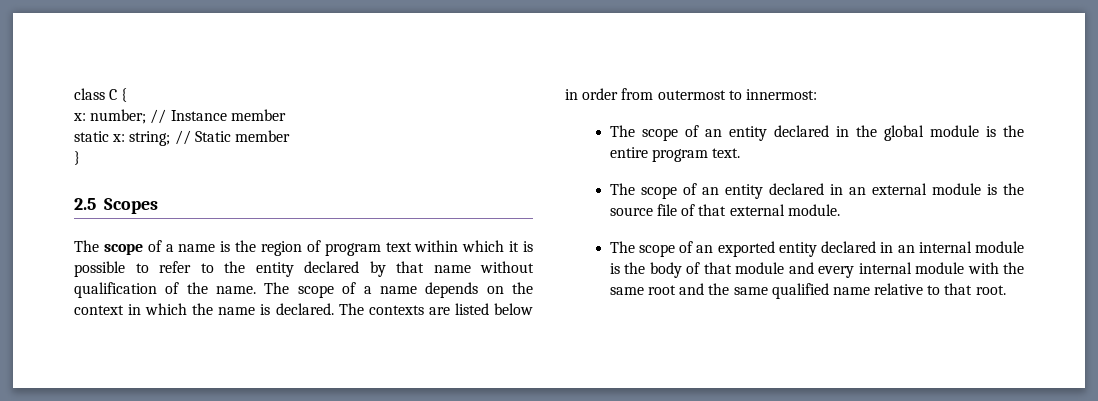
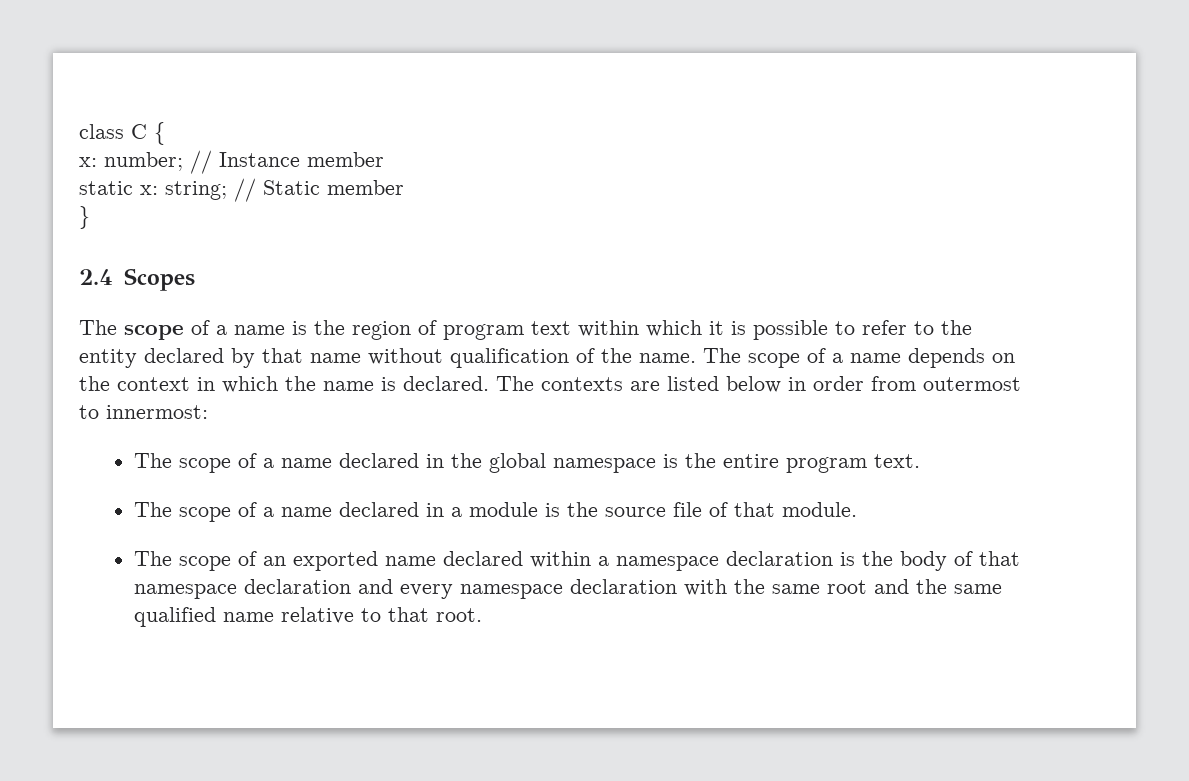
[74,198,96,210] 2.5 -> [79,269,113,285] 2.4
[704,126,767,141] an entity -> [263,458,333,468] a name
[929,125,979,137] module -> [553,458,657,473] namespace
[701,183,927,199] an entity declared in an external -> [263,502,463,517] a name declared in a
[729,204,785,216] external -> (776, 509) none
[778,241,1024,257] entity declared in an internal module -> [385,551,834,571] name declared within a namespace declaration
[735,262,965,278] module and every internal module -> [134,579,678,599] namespace declaration and every namespace declaration

